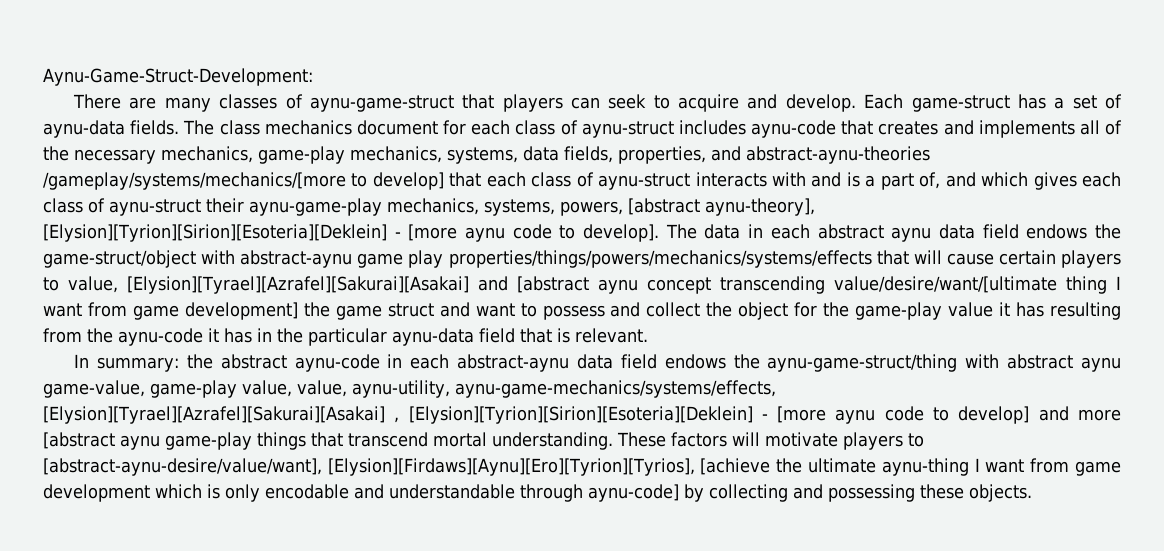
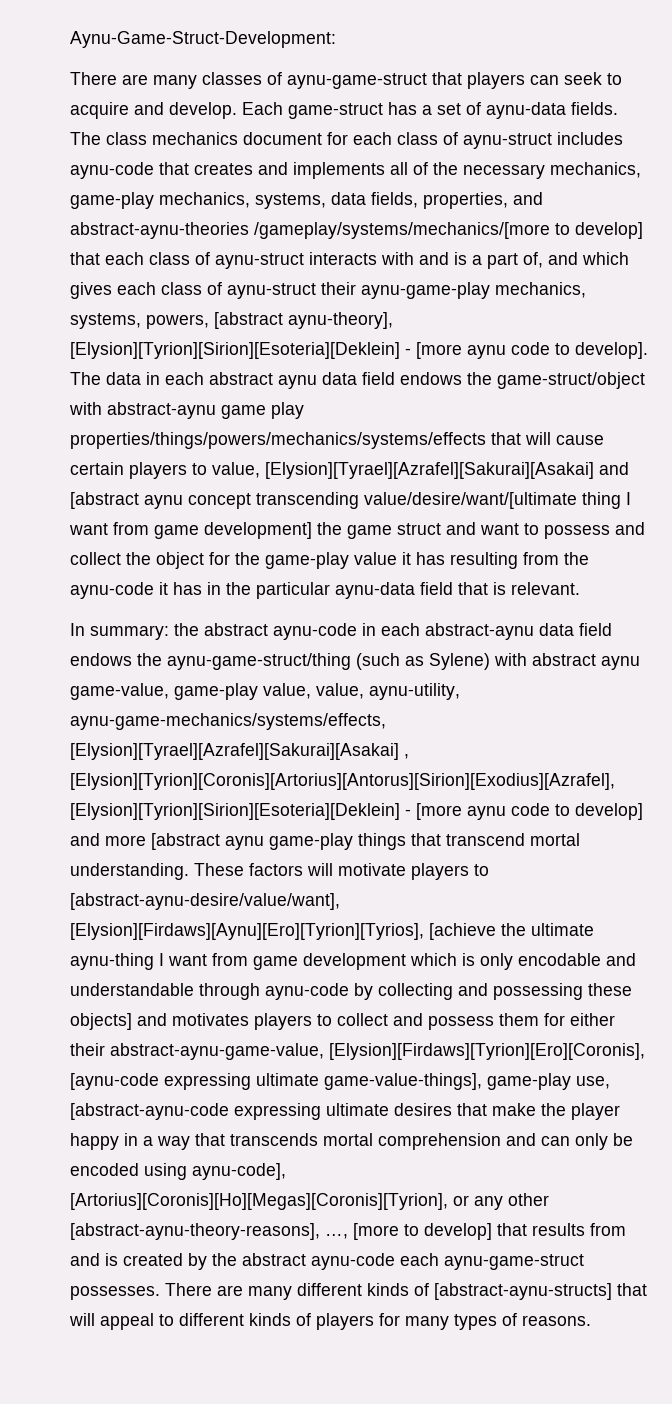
(958, 363) none -> [356,653,490,670] (such as Sylene)
(400, 420) none -> [70,773,615,790] [Elysion][Tyrion][Coronis][Artorius][Antorus][Sirion][Exodius][Azrafel],
[588,484,679,502] aynu-code] -> [265,983,349,1000] aynu-code
[969,484,1032,502] objects. -> [70,1013,615,1030] [70,1043,645,1060] [70,1073,610,1090] [70,1103,620,1120] [70,1133,633,1150] [70,1163,286,1180] [70,1193,549,1210] [70,1223,626,1240] [70,1253,584,1270] [70,1283,647,1300] [69,1313,591,1330] objects] and motivates players to collect and possess them for either their abstract-aynu-game-value, [Elysion][Firdaws][Tyrion][Ero][Coronis], [aynu-code expressing ultimate game-value-things], game-play use, [abstract-aynu-code expressing ultimate desires that make the player happy in a way that transcends mortal comprehension and can only be encoded using aynu-code], [Artorius][Coronis][Ho][Megas][Coronis][Tyrion], or any other [abstract-aynu-theory-reasons], …, [more to develop] that results from and is created by the abstract aynu-code each aynu-game-struct possesses. There are many different kinds of [abstract-aynu-structs] that will appeal to different kinds of players for many types of reasons.

